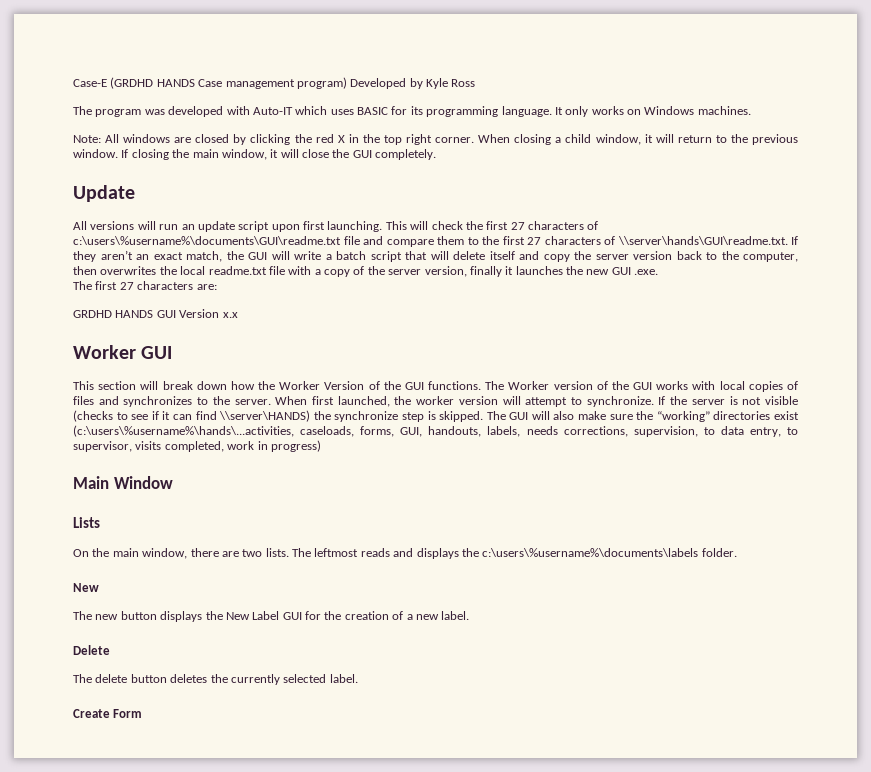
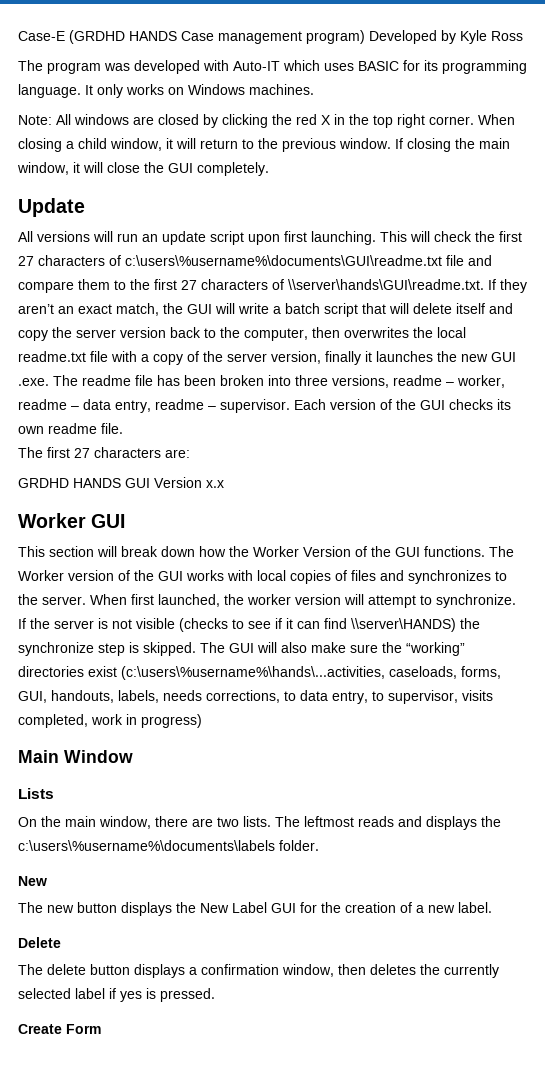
(659, 272) none -> [53,375,505,388] [18,399,511,413] [18,423,123,434] The readme file has been broken into three versions, readme – worker, readme – data entry, readme – supervisor. Each version of the GUI checks its own readme file.
[633,426,698,437] supervision, -> (280, 696) none
[170,674,358,685] deletes the currently selected label. -> [134,964,499,978] [18,988,215,1002] displays a confirmation window, then deletes the currently selected label if yes is pressed.

